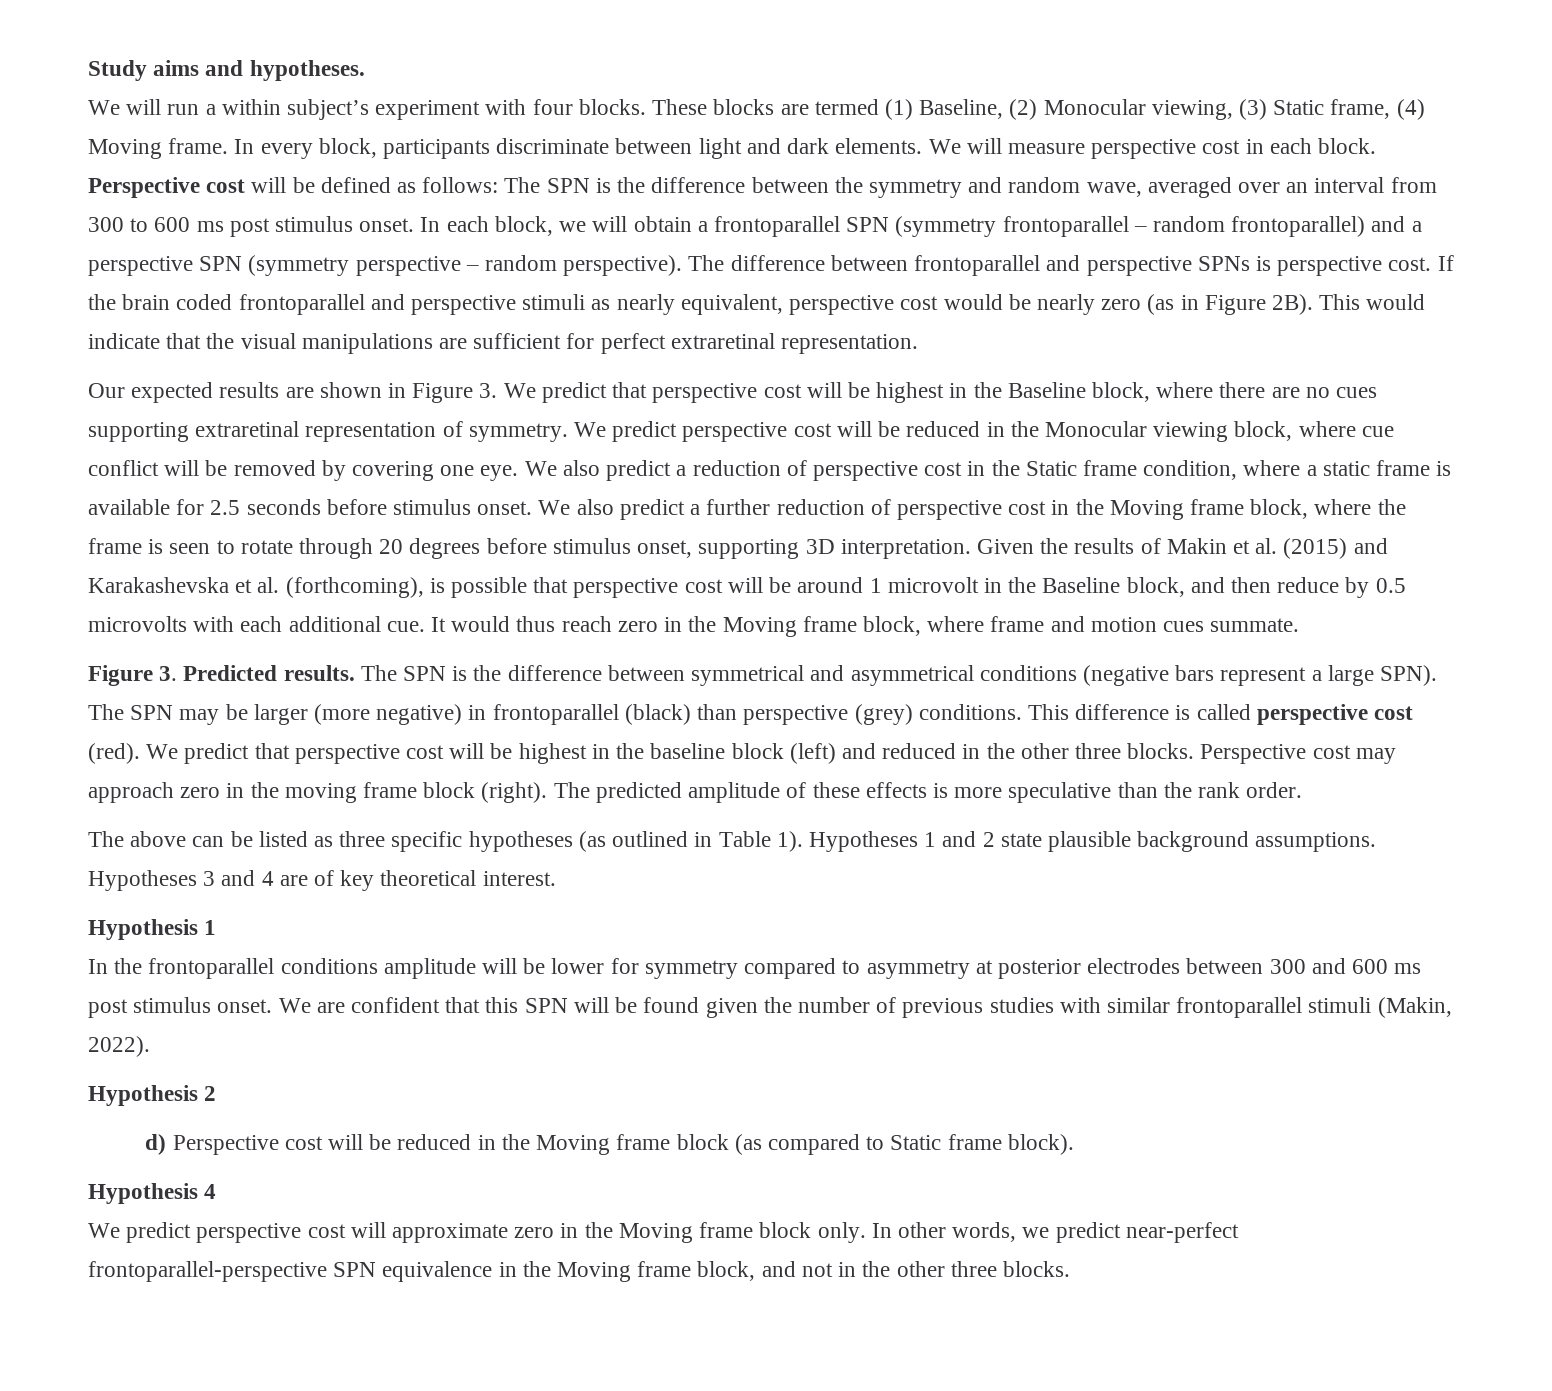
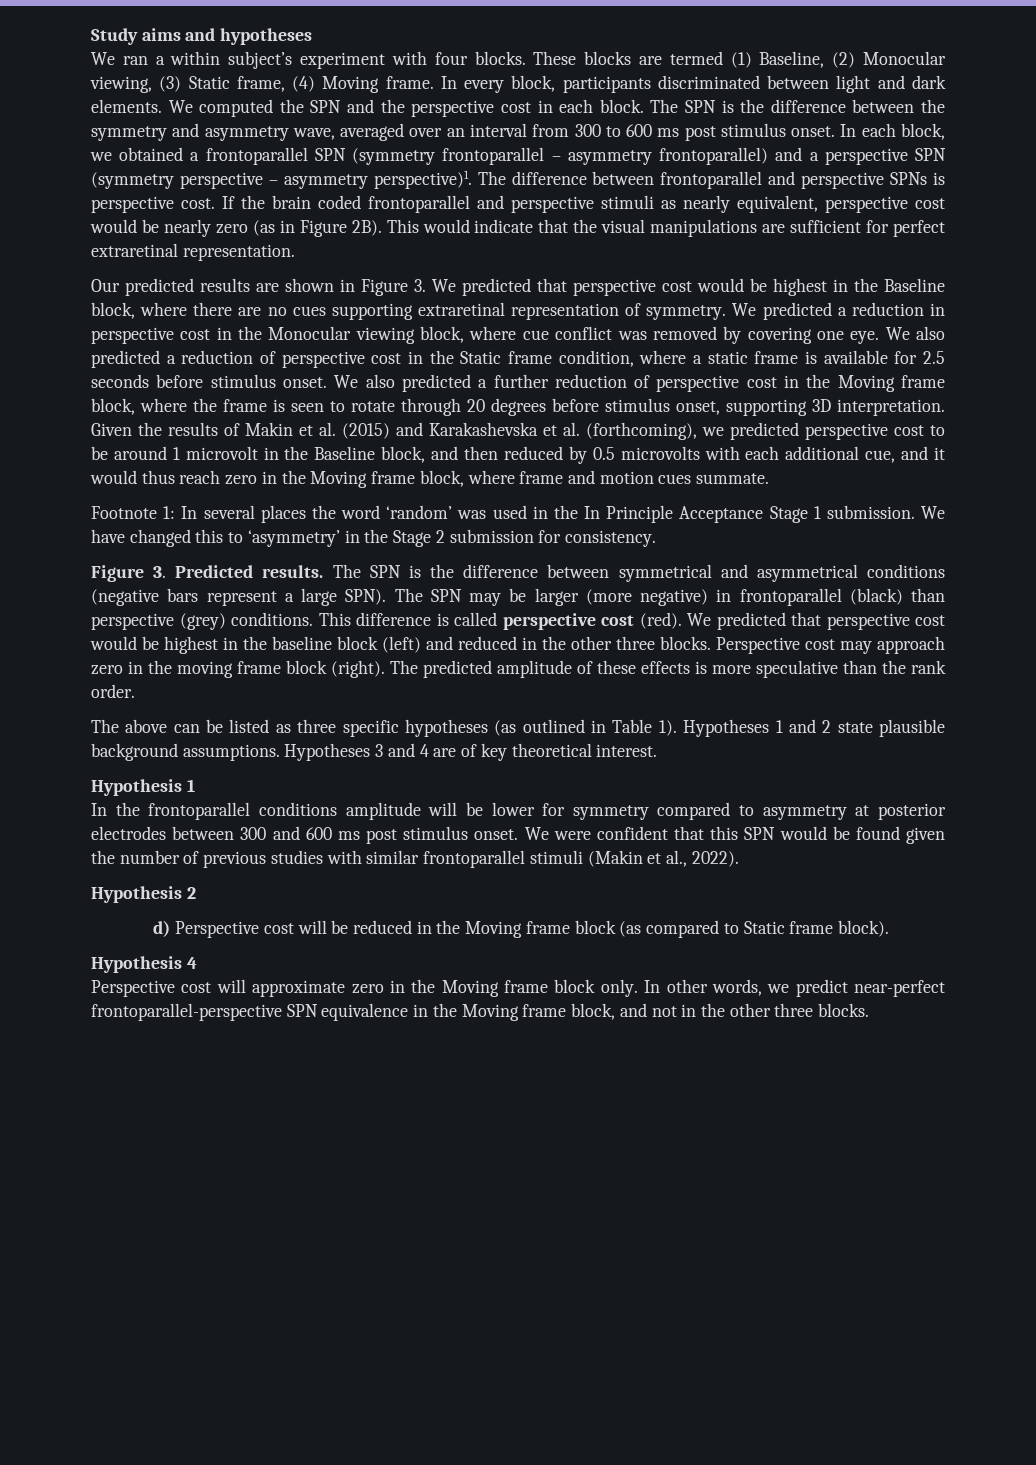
[249,60,365,81] [88,99,200,115] hypotheses. // We will run -> [220,28,313,45] [91,52,148,65] hypotheses // We ran
[496,138,610,154] discriminate -> [657,75,760,89] discriminated
[966,138,1085,154] will measure -> [199,99,405,117] computed the SPN and the
[88,177,499,198] Perspective cost will be defined as follows: -> (644, 106) none
[1008,177,1081,193] random -> [204,126,289,141] asymmetry
[592,216,692,232] will obtain -> [119,147,184,161] obtained
[1152,216,1225,232] random -> [567,150,652,165] asymmetry
[485,255,683,276] random perspective). -> [283,170,472,189] asymmetry perspective)1.
[131,382,214,403] expected -> [125,278,194,296] predicted
[541,382,842,403] predict that perspective cost will -> [462,278,744,296] predicted that perspective cost would
[612,421,981,442] predict perspective cost will be reduced -> [762,302,945,320] [91,327,211,344] predicted a reduction in perspective cost
[164,460,228,476] will be -> [617,331,647,340] was
[606,460,672,481] predict -> [91,350,160,368] predicted
[619,499,685,520] predict -> [401,374,471,392] predicted
[429,577,763,598] is possible that perspective cost will -> [702,422,945,440] we predicted perspective cost to
[1277,577,1340,593] reduce -> [503,446,563,460] reduced
[386,617,447,632] cue. It -> [865,446,946,463] cue, and it
(1300, 625) none -> [91,505,945,523] [91,529,656,547] // Footnote 1: In several places the word ‘random’ was used in the In Principle Acceptance Stage 1 submission. We have changed this to ‘asymmetry’ in the Stage 2 submission for consistency.
[184,743,485,764] predict that perspective cost will -> [716,612,945,630] [90,636,137,650] predicted that perspective cost would
[316,1002,345,1013] are -> [553,831,591,840] were
[573,997,609,1013] will -> [779,826,827,840] would
[1377,997,1452,1018] (Makin, -> [587,850,687,867] (Makin et al.,
[88,1222,302,1243] We predict perspective -> [91,980,175,997] Perspective

